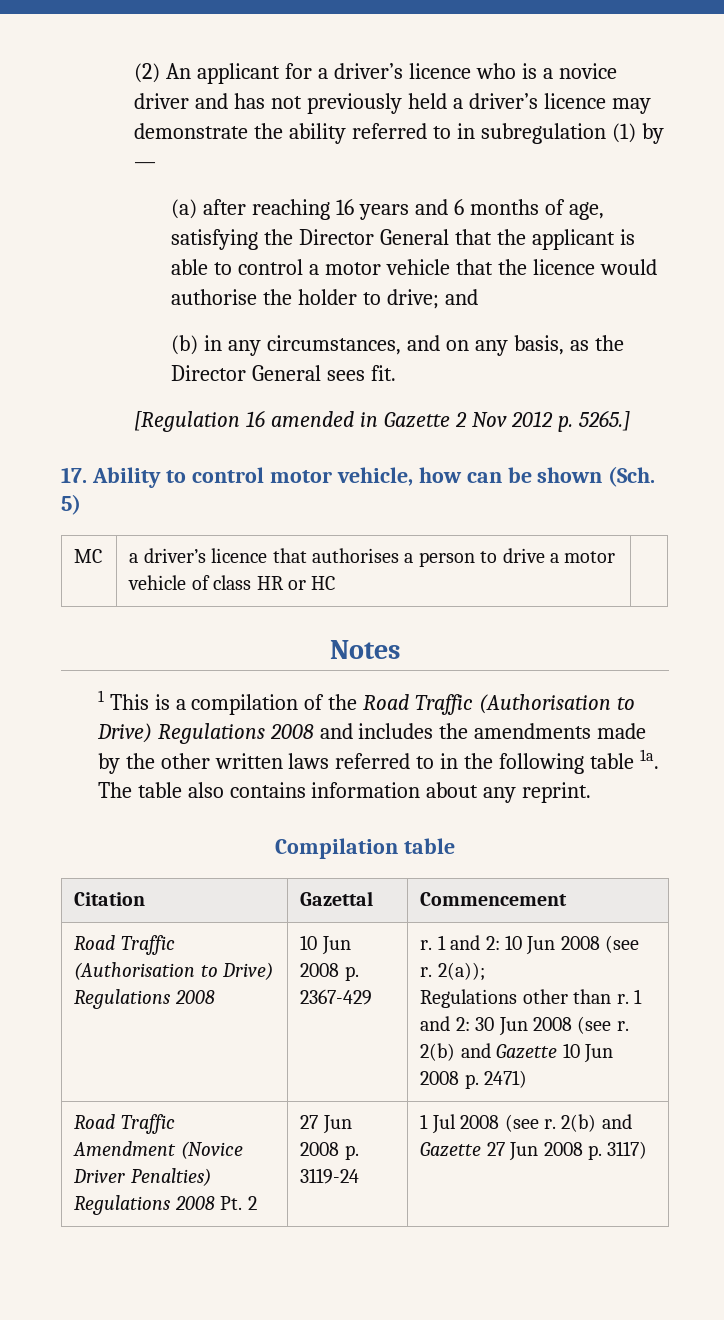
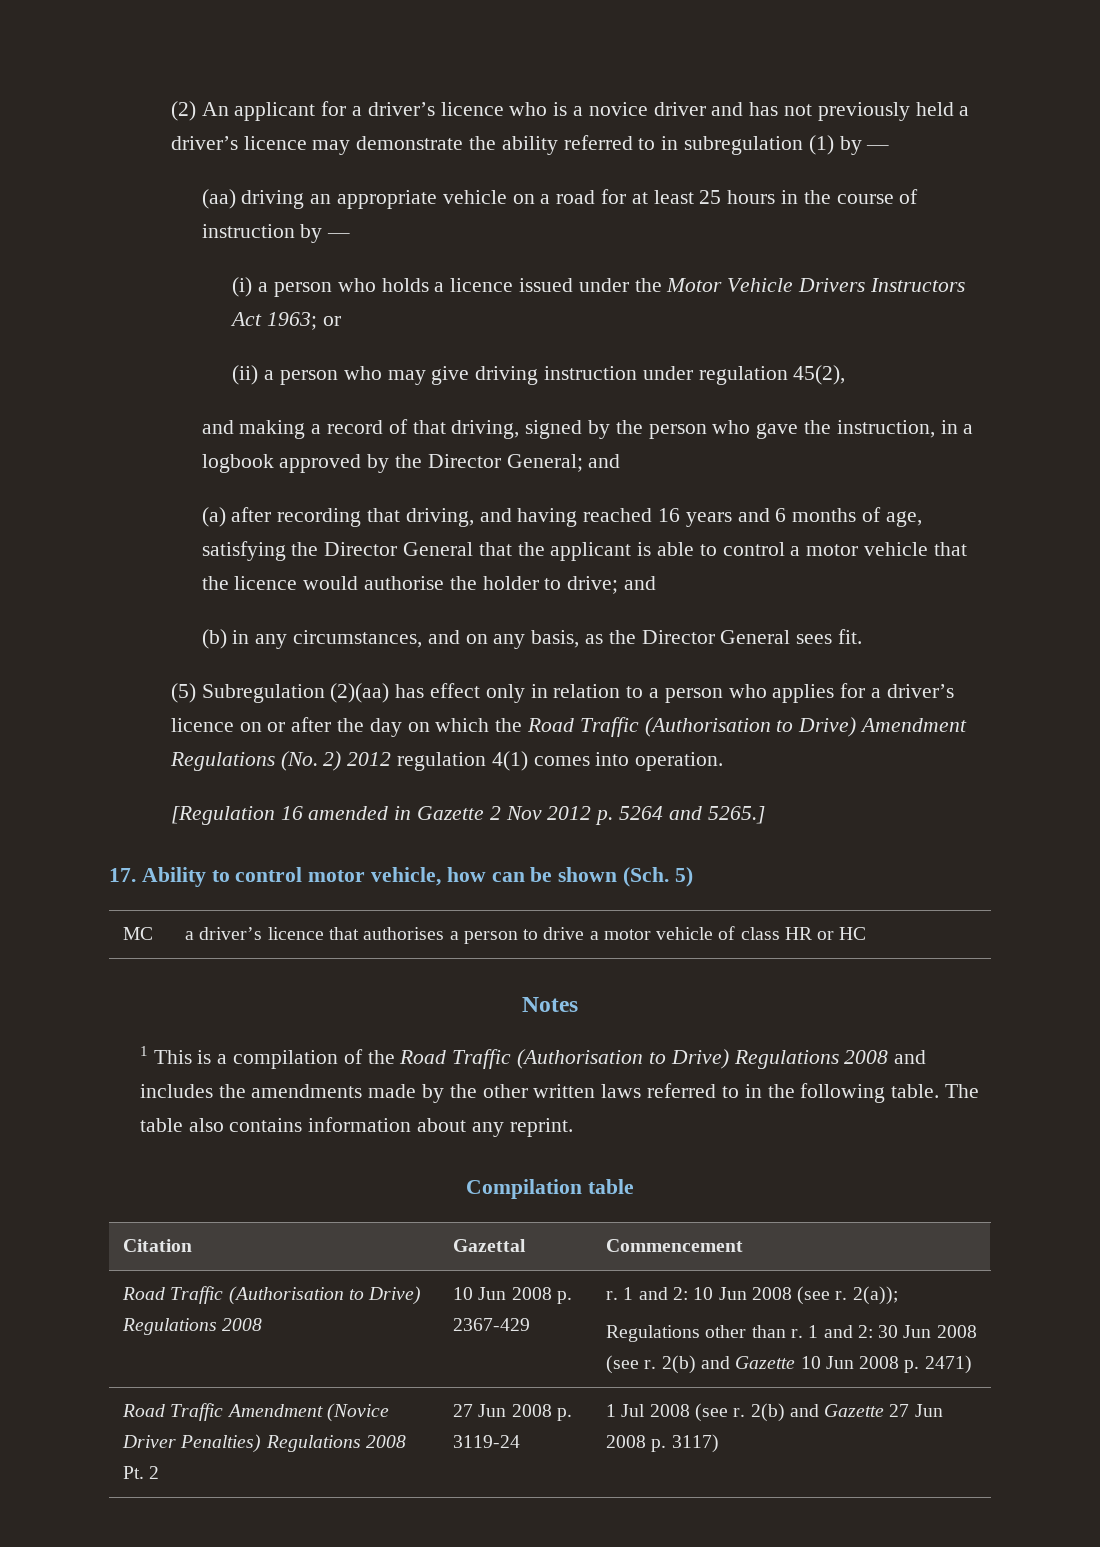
[171,199,331,220] (a) after reaching -> [201,189,919,209] [201,224,351,243] [232,277,965,297] [230,312,342,330] [232,365,846,385] [201,419,974,439] [201,454,621,473] [201,507,653,527] (aa) driving an appropriate vehicle on a road for at least 25 hours in the course of instruction by — // (i) a person who holds a licence issued under the Motor Vehicle Drivers Instructors Act 1963; or // (ii) a person who may give driving instruction under regulation 45(2), // and making a record of that driving, signed by the person who gave the instruction, in a logbook approved by the Director General; and // (a) after recording that driving, and having reached
(397, 373) none -> [170,683,954,703] [170,717,967,737] [169,751,724,771] // (5) Subregulation (2)(aa) has effect only in relation to a person who applies for a driver’s licence on or after the day on which the Road Traffic (Authorisation to Drive) Amendment Regulations (No. 2) 2012 regulation 4(1) comes into operation.
(573, 424) none -> [618,806,702,820] 5264 and
[590,749,660,769] table 1a. -> [891,1084,940,1098] table.

